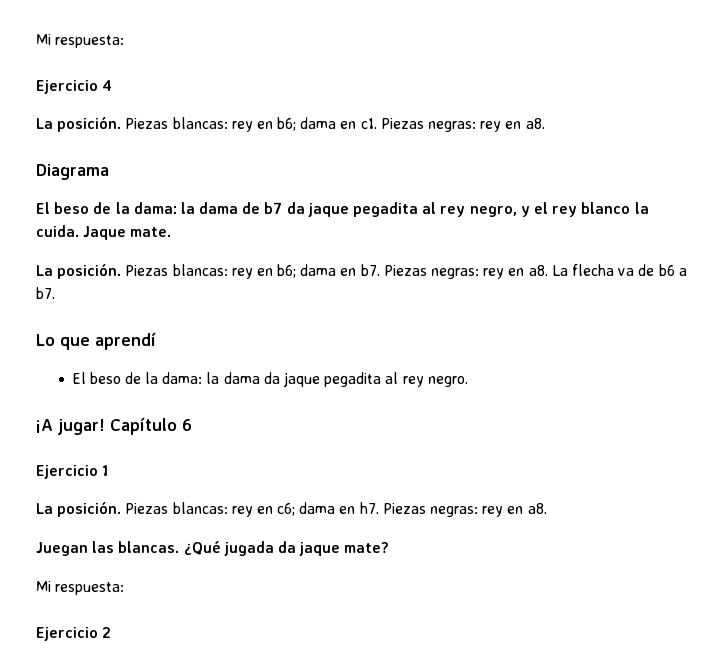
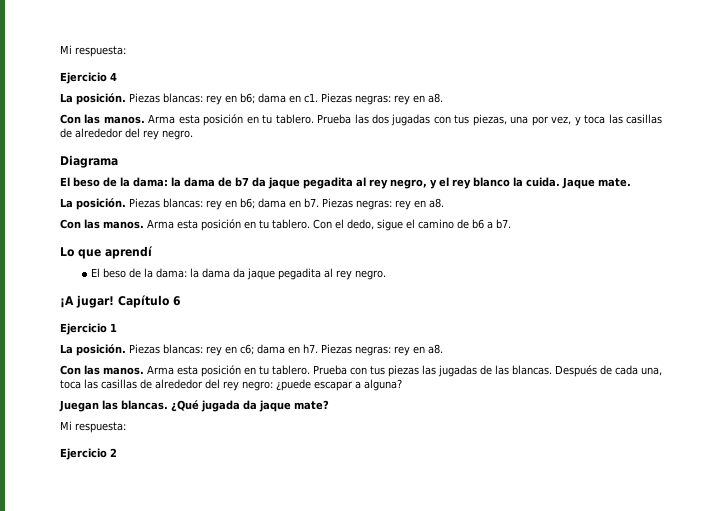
(545, 123) none -> [60,114,662,126] [60,128,193,140] // Con las manos. Arma esta posición en tu tablero. Prueba las dos jugadas con tus piezas, una por vez, y toca las casillas de alrededor del rey negro.
[551,264,635,276] La flecha va -> [60,219,454,231] // Con las manos. Arma esta posición en tu tablero. Con el dedo, sigue el camino
(547, 508) none -> [60,365,662,377] [60,379,402,391] // Con las manos. Arma esta posición en tu tablero. Prueba con tus piezas las jugadas de las blancas. Después de cada una, toca las casillas de alrededor del rey negro: ¿puede escapar a alguna?

